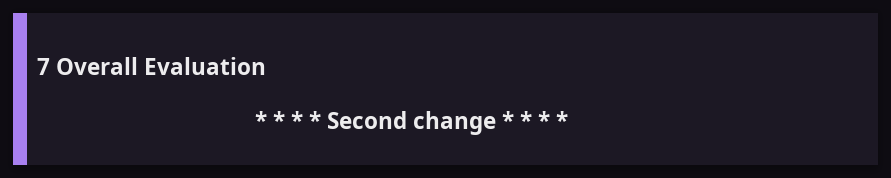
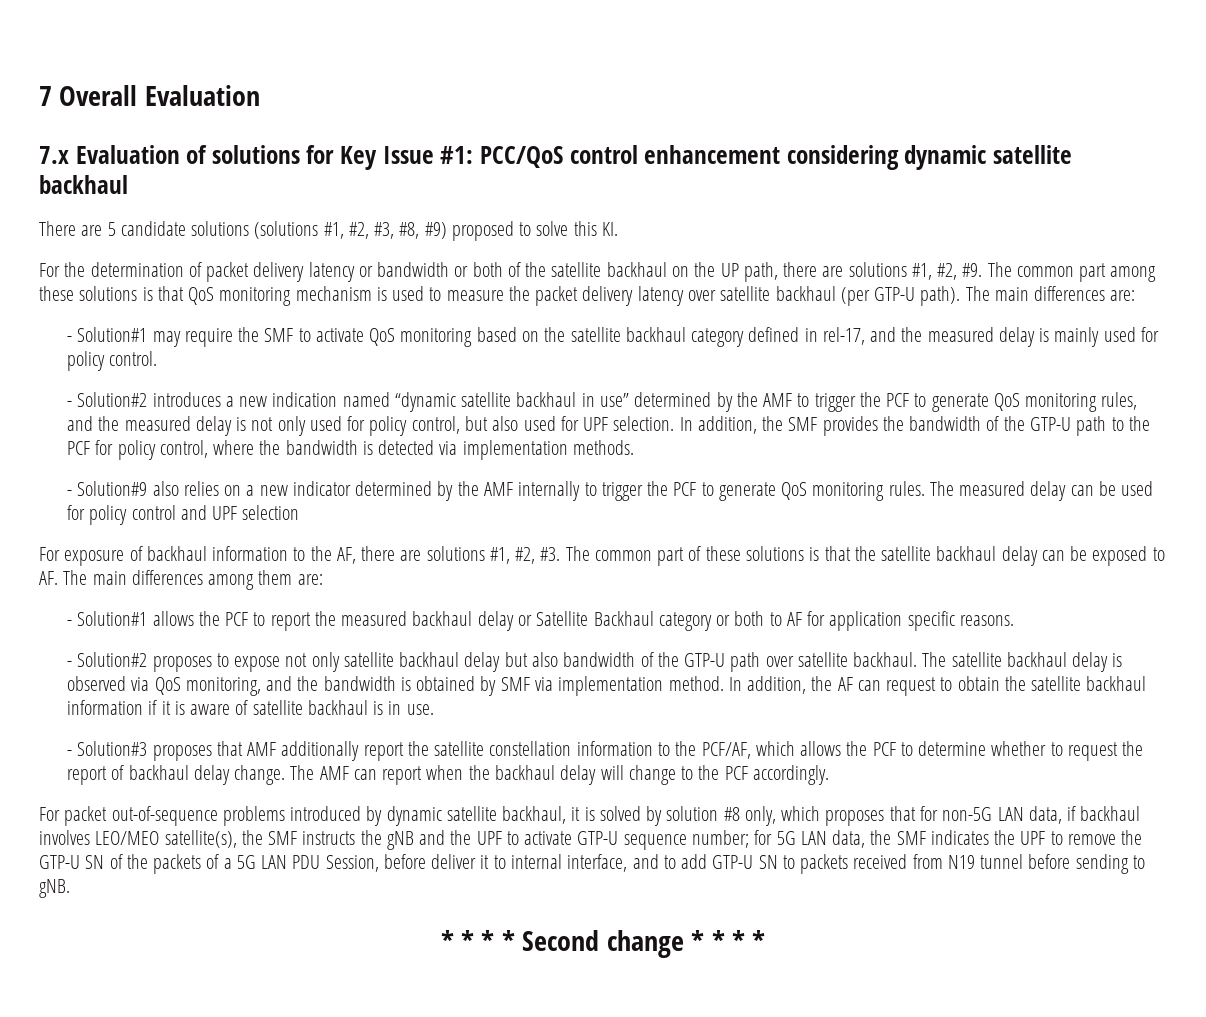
(267, 66) none -> [39,145,1072,170] [39,175,128,194] [39,221,618,241] [39,262,1157,282] [39,286,1136,306] [67,327,1159,347] [67,351,158,371] [67,392,1138,412] [67,416,1150,436] [67,440,635,460] [67,481,1154,501] [67,505,300,525] [39,546,1165,566] [39,570,323,590] [67,611,1014,631] [67,652,1123,672] [67,676,1147,696] [67,700,434,715] [67,741,1144,761] [67,765,829,785] [39,806,1141,826] [39,830,1143,850] [39,854,1145,874] [39,879,70,898] // 7.x Evaluation of solutions for Key Issue #1: PCC/QoS control enhancement considering dynamic satellite backhaul // There are 5 candidate solutions (solutions #1, #2, #3, #8, #9) proposed to solve this KI. // For the determination of packet delivery latency or bandwidth or both of the satellite backhaul on the UP path, there are solutions #1, #2, #9. The common part among these solutions is that QoS monitoring mechanism is used to measure the packet delivery latency over satellite backhaul (per GTP-U path). The main differences are: // - Solution#1 may require the SMF to activate QoS monitoring based on the satellite backhaul category defined in rel-17, and the measured delay is mainly used for policy control. // - Solution#2 introduces a new indication named “dynamic satellite backhaul in use” determined by the AMF to trigger the PCF to generate QoS monitoring rules, and the measured delay is not only used for policy control, but also used for UPF selection. In addition, the SMF provides the bandwidth of the GTP-U path to the PCF for policy control, where the bandwidth is detected via implementation methods. // - Solution#9 also relies on a new indicator determined by the AMF internally to trigger the PCF to generate QoS monitoring rules. The measured delay can be used for policy control and UPF selection // For exposure of backhaul information to the AF, there are solutions #1, #2, #3. The common part of these solutions is that the satellite backhaul delay can be exposed to AF. The main differences among them are: // - Solution#1 allows the PCF to report the measured backhaul delay or Satellite Backhaul category or both to AF for application specific reasons. // - Solution#2 proposes to expose not only satellite backhaul delay but also bandwidth of the GTP-U path over satellite backhaul. The satellite backhaul delay is observed via QoS monitoring, and the bandwidth is obtained by SMF via implementation method. In addition, the AF can request to obtain the satellite backhaul information if it is aware of satellite backhaul is in use. // - Solution#3 proposes that AMF additionally report the satellite constellation information to the PCF/AF, which allows the PCF to determine whether to request the report of backhaul delay change. The AMF can report when the backhaul delay will change to the PCF accordingly. // For packet out-of-sequence problems introduced by dynamic satellite backhaul, it is solved by solution #8 only, which proposes that for non-5G LAN data, if backhaul involves LEO/MEO satellite(s), the SMF instructs the gNB and the UPF to activate GTP-U sequence number; for 5G LAN data, the SMF indicates the UPF to remove the GTP-U SN of the packets of a 5G LAN PDU Session, before deliver it to internal interface, and to add GTP-U SN to packets received from N19 tunnel before sending to gNB.

